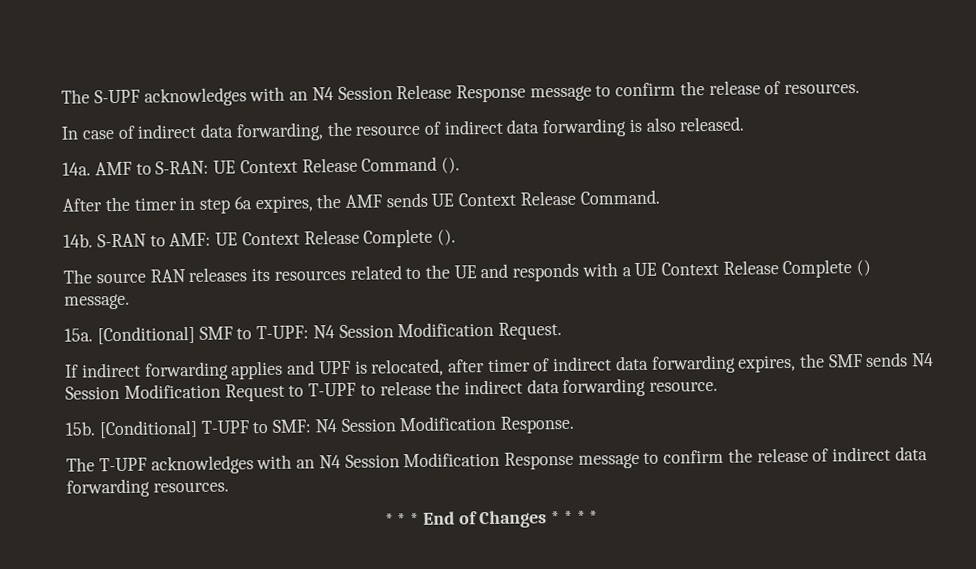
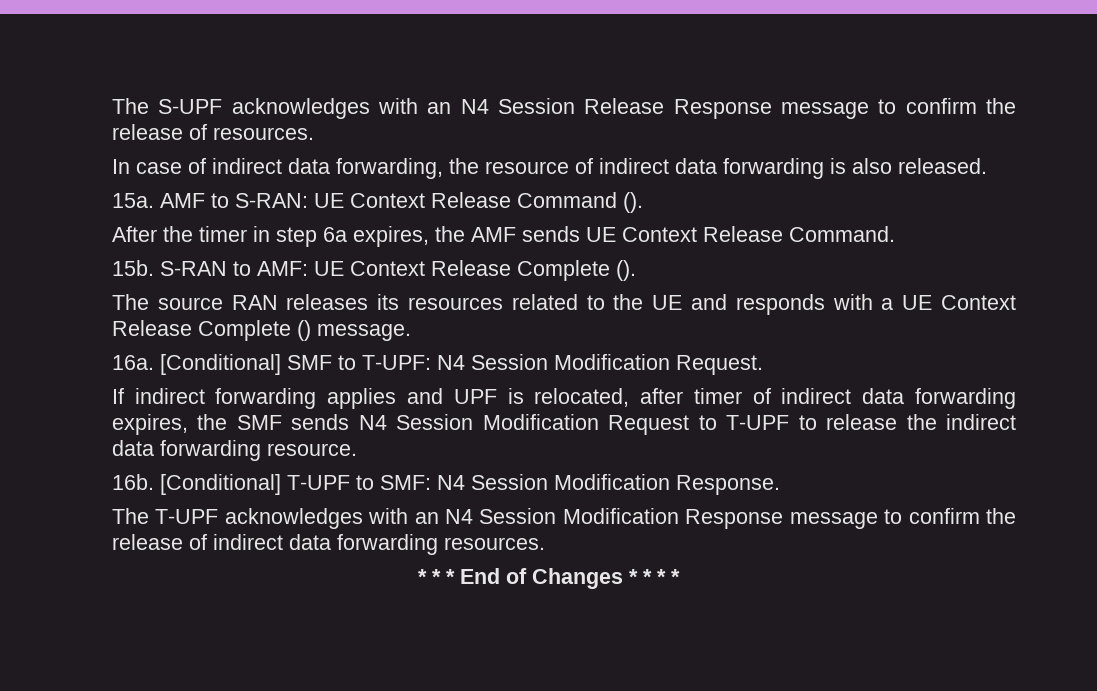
[62,162,92,176] 14a. -> [111,193,154,208] 15a.
[63,233,94,248] 14b. -> [111,260,154,276] 15b.
[64,328,94,342] 15a. -> [111,355,154,370] 16a.
[65,421,96,436] 15b. -> [111,474,154,490] 16b.

